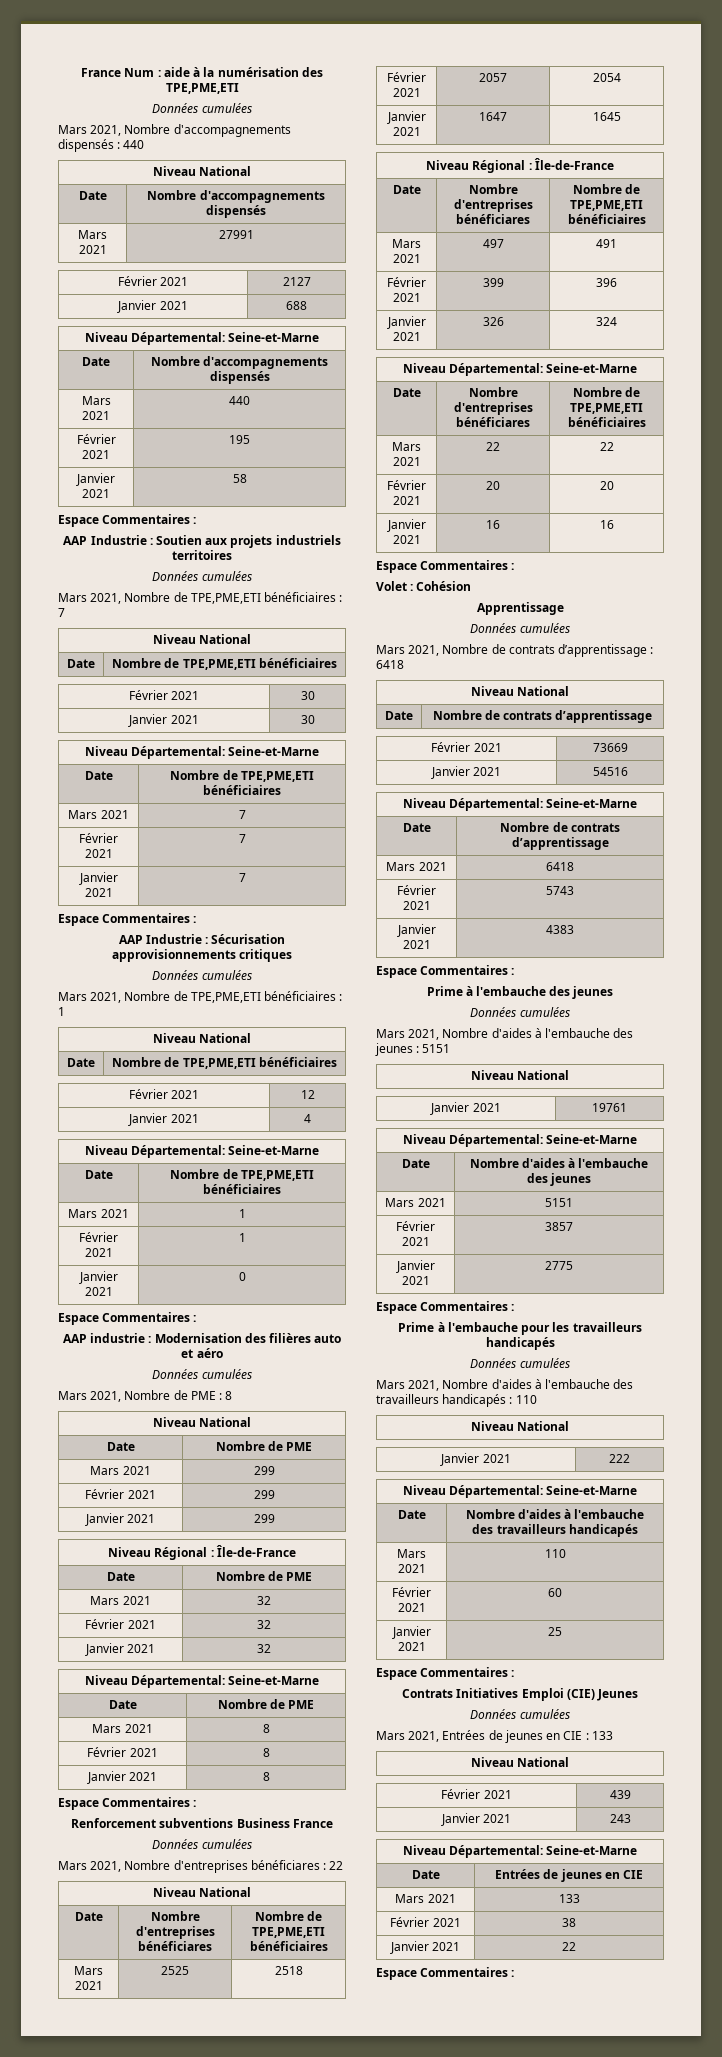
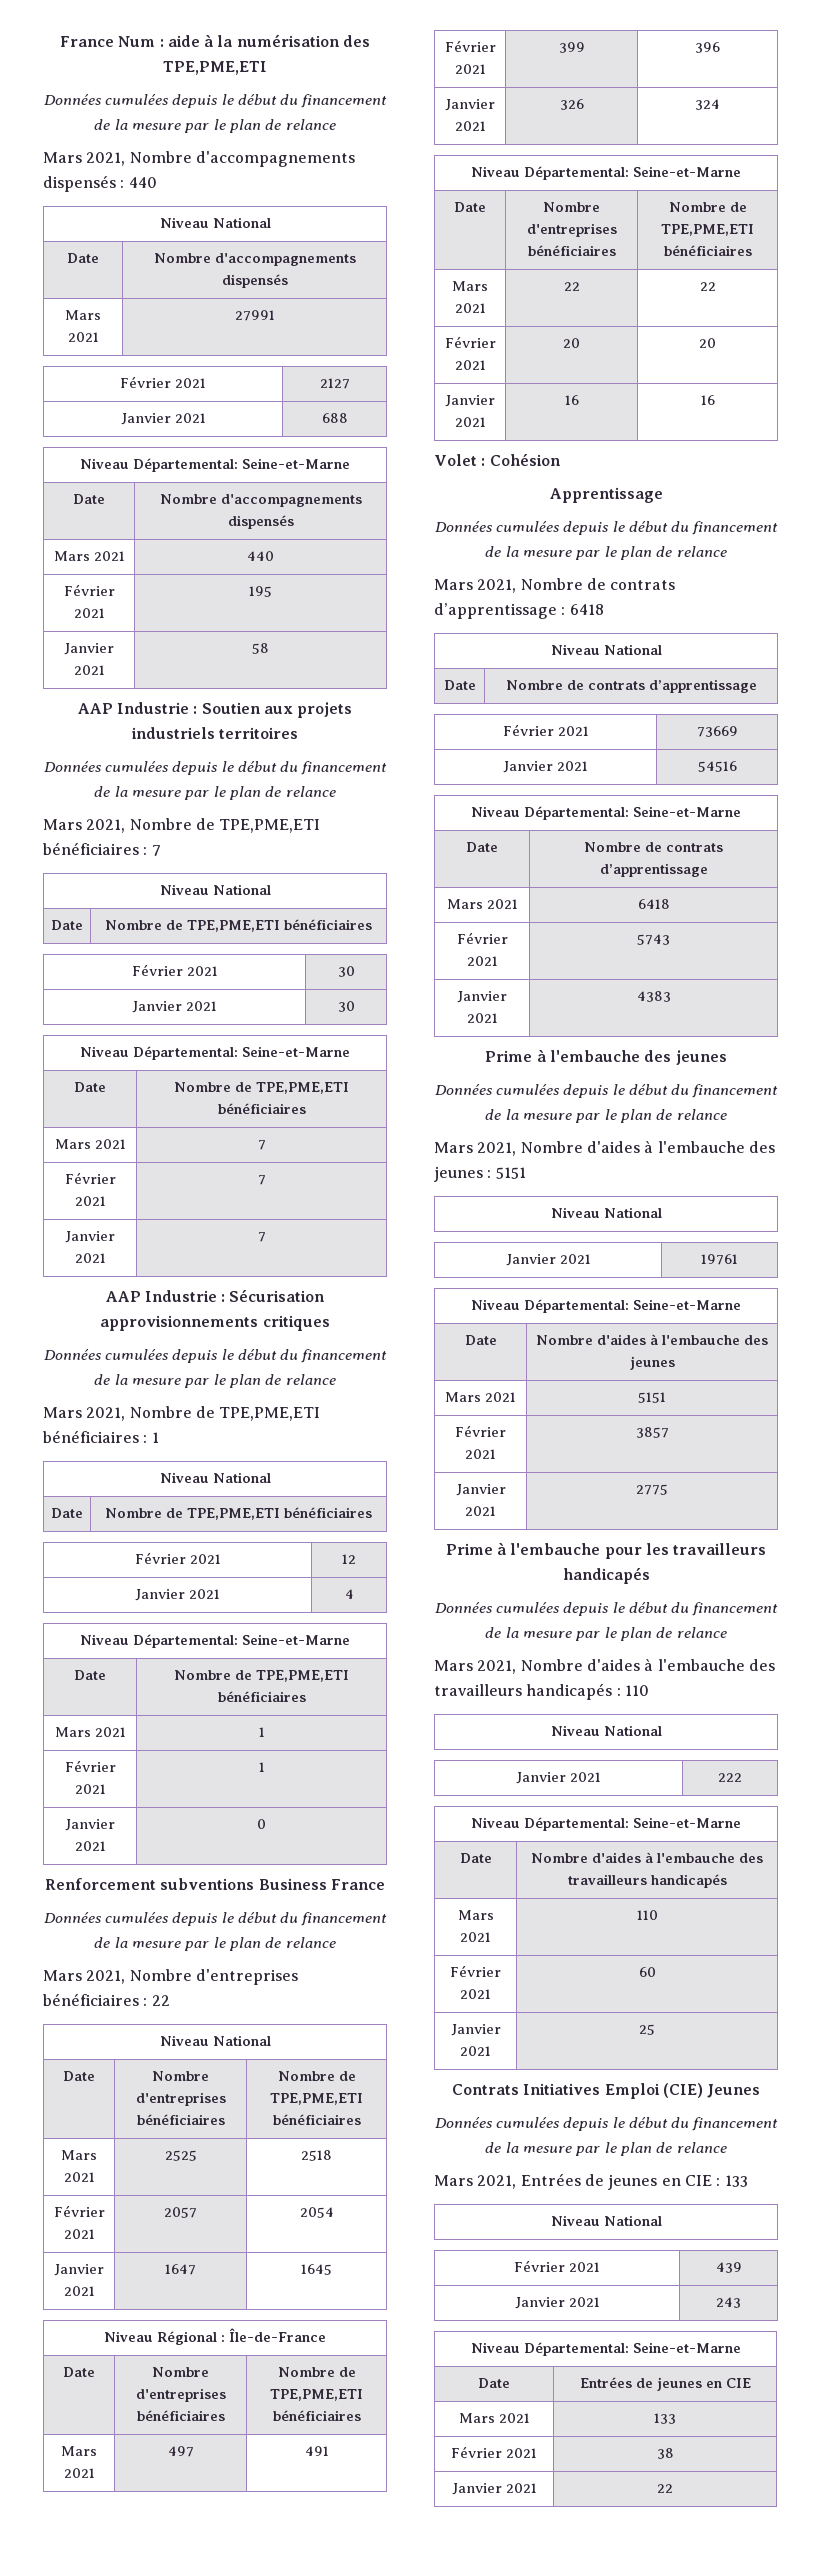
(252, 108) none -> [172,94,388,108] [94,119,336,133] depuis le début du financement de la mesure par le plan de relance
[58,514,197,527] // Espace Commentaires : -> (269, 648) none
(252, 576) none -> [172,761,388,775] [94,786,336,800] depuis le début du financement de la mesure par le plan de relance
[58,913,197,926] // Espace Commentaires : -> (266, 1237) none
(252, 975) none -> [172,1349,388,1363] [94,1374,336,1388] depuis le début du financement de la mesure par le plan de relance
[58,1312,197,1325] [62,1333,342,1343] [181,1348,223,1358] [152,1369,252,1379] [58,1390,233,1402] [152,1417,252,1427] [106,1442,135,1451] [215,1441,313,1451] [90,1466,151,1475] [253,1466,275,1475] [85,1489,156,1499] [253,1490,275,1499] [84,1513,156,1526] [253,1514,275,1523] [108,1545,296,1560] [106,1572,135,1581] [215,1571,313,1581] [90,1596,151,1605] [257,1596,271,1605] [85,1619,156,1629] [257,1620,271,1629] [84,1643,156,1656] [257,1644,271,1653] [84,1675,320,1688] [108,1700,137,1709] [217,1699,315,1709] [92,1724,153,1733] [262,1724,270,1733] [87,1747,158,1757] [262,1748,270,1757] [86,1771,158,1784] [262,1772,270,1781] [58,1797,197,1810] // Espace Commentaires : // AAP industrie : Modernisation des filières auto et aéro // Données cumulées // Mars 2021, Nombre de PME : 8 // Niveau National // Date | Nombre de PME // Mars 2021 | 299 // Février 2021 | 299 // Janvier 2021 | 299 // Niveau Régional : Île-de-France // Date | Nombre de PME // Mars 2021 | 32 // Février 2021 | 32 // Janvier 2021 | 32 // Niveau Départemental: Seine-et-Marne // Date | Nombre de PME // Mars 2021 | 8 // Février 2021 | 8 // Janvier 2021 | 8 // Espace Commentaires : -> (266, 1824) none
(252, 1844) none -> [172,1912,388,1926] [94,1937,336,1951] depuis le début du financement de la mesure par le plan de relance
[250,1860,320,1870] bénéficiares -> [43,1993,139,2006] bénéficiaires
[138,1941,212,1951] bénéficiares -> [136,2114,225,2125] bénéficiaires
[456,214,530,224] bénéficiares -> [136,2410,225,2421] bénéficiaires
[456,417,530,427] bénéficiares -> [527,245,616,256] bénéficiaires
[376,560,515,573] // Espace Commentaires : -> (715, 400) none
(570, 628) none -> [563,521,779,535] [485,546,727,560] depuis le début du financement de la mesure par le plan de relance
[376,965,515,978] // Espace Commentaires : -> (671, 996) none
(570, 1012) none -> [563,1084,779,1098] [485,1109,727,1123] depuis le début du financement de la mesure par le plan de relance
[376,1301,515,1314] // Espace Commentaires : -> (668, 1489) none
(570, 1363) none -> [563,1602,779,1616] [485,1627,727,1641] depuis le début du financement de la mesure par le plan de relance
[376,1667,515,1680] // Espace Commentaires : -> (655, 2029) none
(570, 1714) none -> [563,2117,779,2131] [485,2142,727,2156] depuis le début du financement de la mesure par le plan de relance
[376,1967,515,1980] // Espace Commentaires : -> (673, 2488) none

